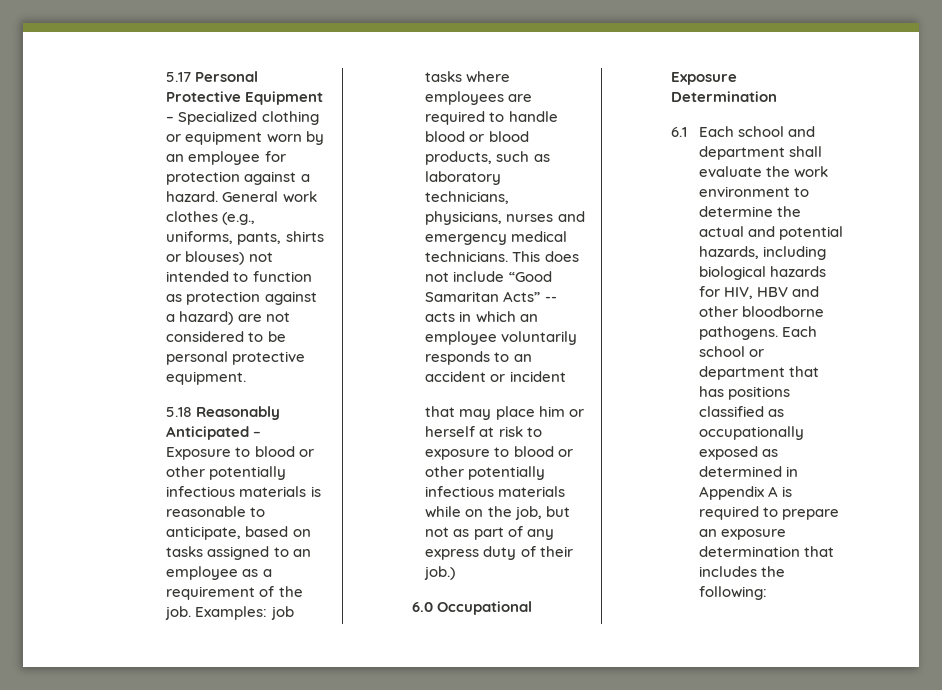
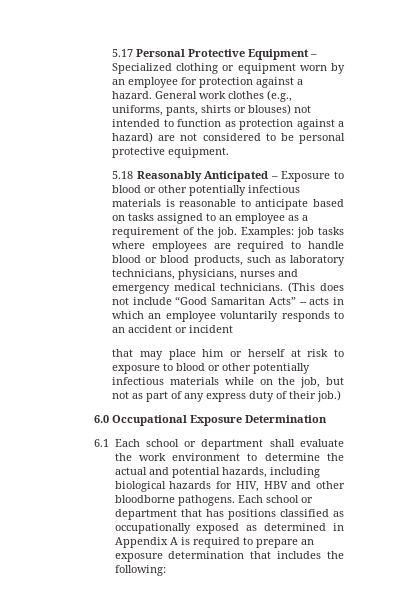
[166,526,242,540] anticipate, -> [255,199,309,210] anticipate
[512,251,541,262] This -> [288,282,316,293] (This
[787,126,815,137] and -> [184,441,197,447] or

